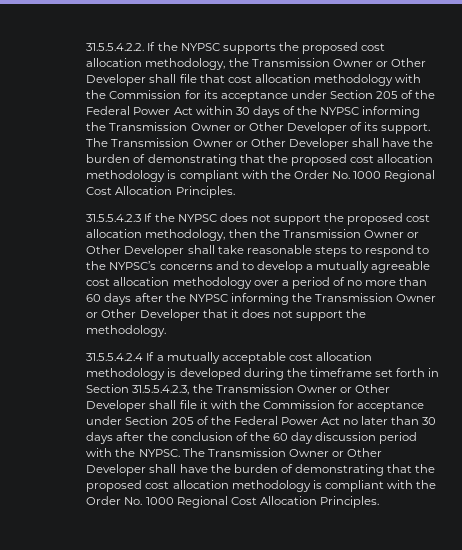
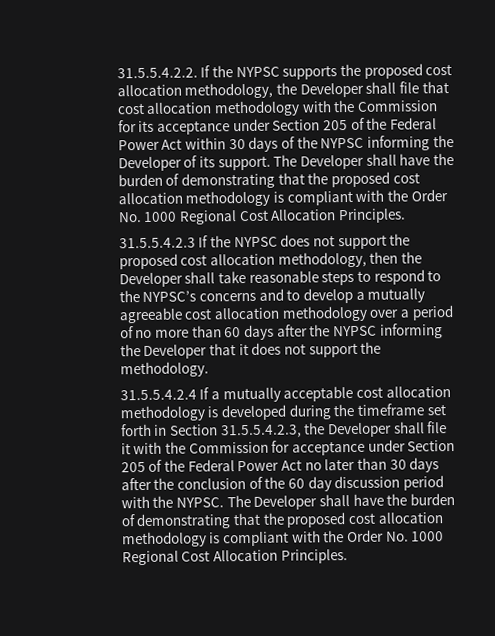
[251,58,426,67] Transmission Owner or Other -> (298, 88) none
[109,122,284,131] Transmission Owner or Other -> (454, 141) none
[111,138,286,147] Transmission Owner or Other -> (298, 160) none
[282,229,419,238] [86,245,122,254] Transmission Owner or Other -> (422, 257) none
[315,293,437,302] [86,309,137,318] Transmission Owner or Other -> (141, 350) none
[215,384,390,393] Transmission Owner or Other -> (326, 428) none
[207,448,383,457] Transmission Owner or Other -> (251, 501) none

